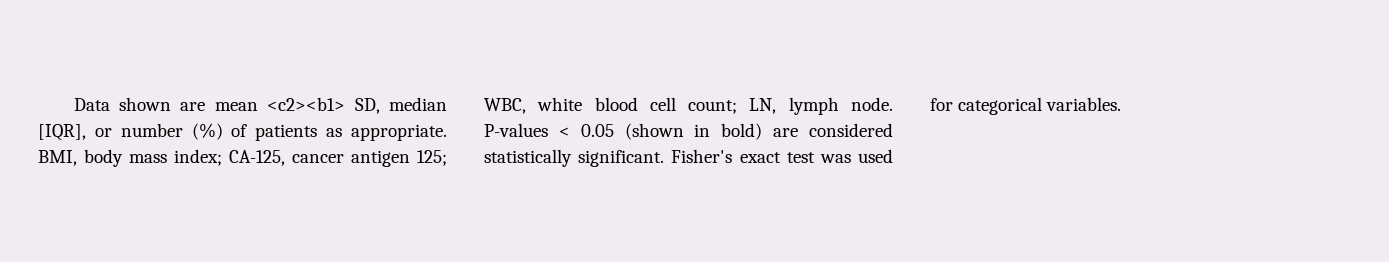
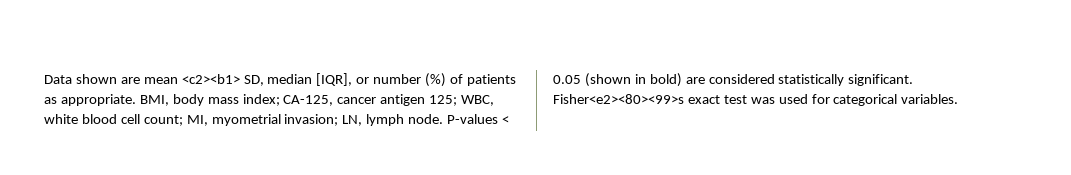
(738, 107) none -> [186,114,339,126] MI, myometrial invasion;
[671,149,733,163] Fisher's -> [553,94,684,104] Fisher<e2><80><99>s

